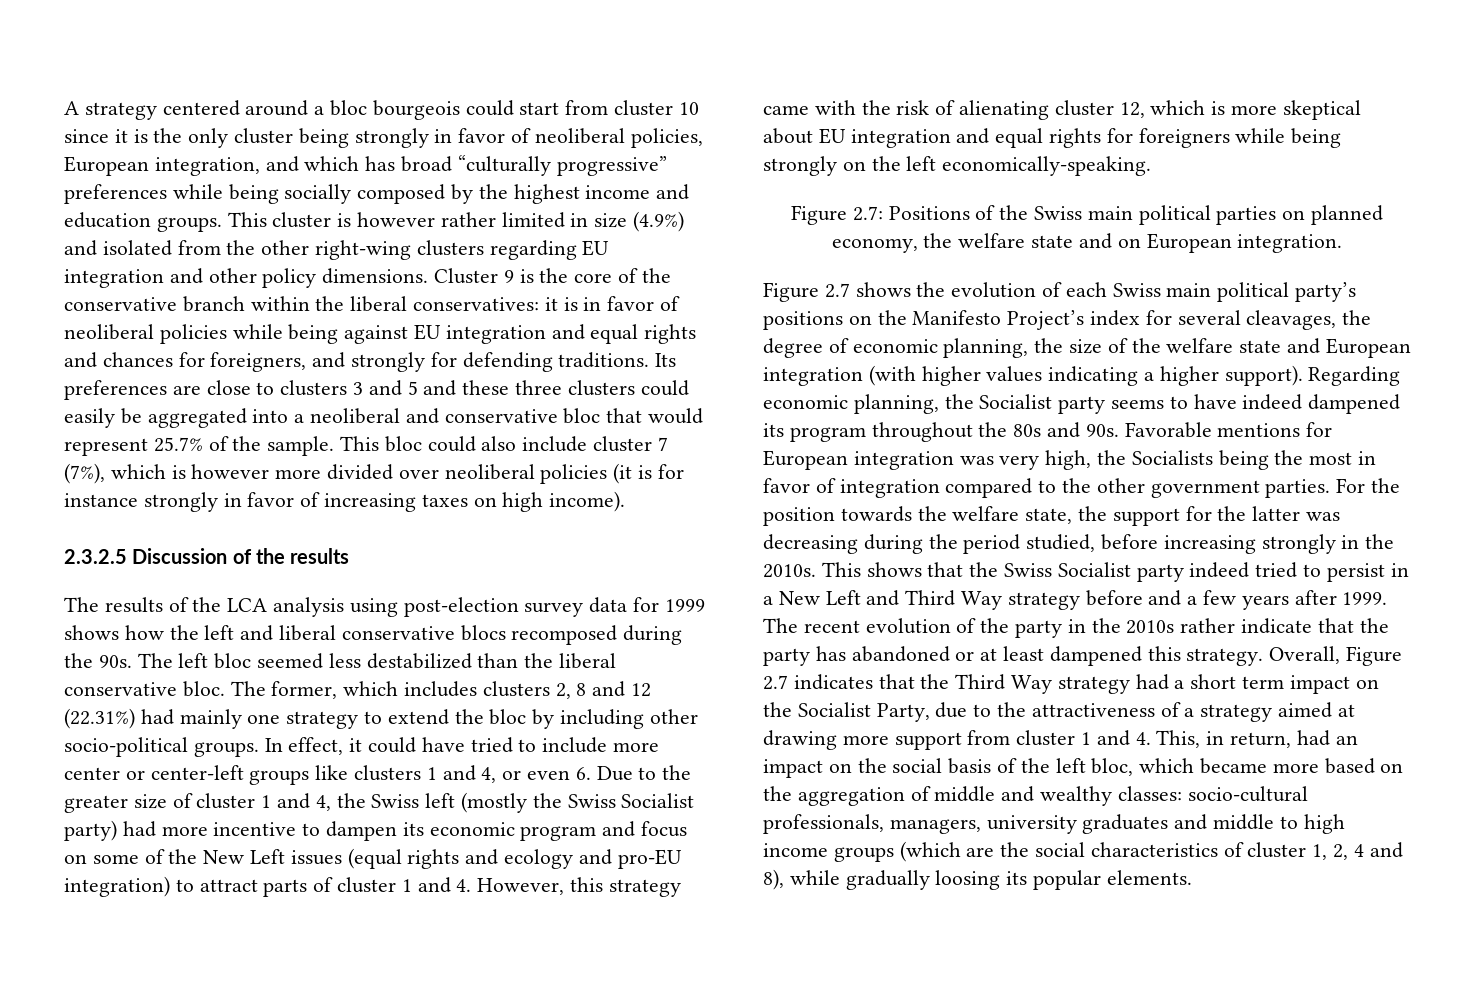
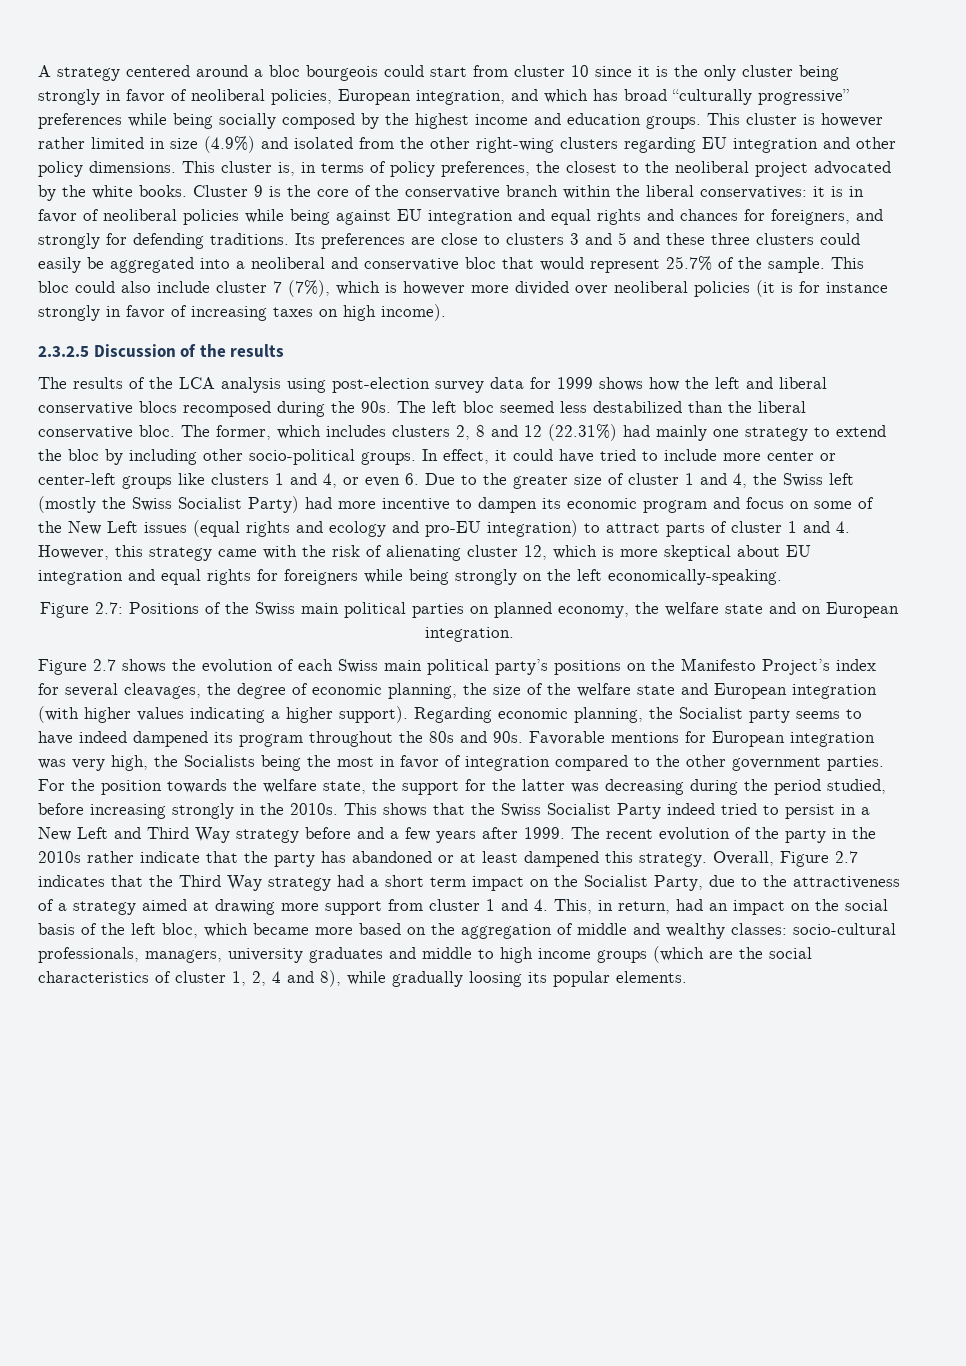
(429, 276) none -> [182,161,891,177] [38,185,187,201] This cluster is, in terms of policy preferences, the closest to the neoliberal project advocated by the white books.
[64,820,117,841] party) -> [248,496,299,513] Party)
[1136,564,1184,582] party -> [617,803,661,819] Party

